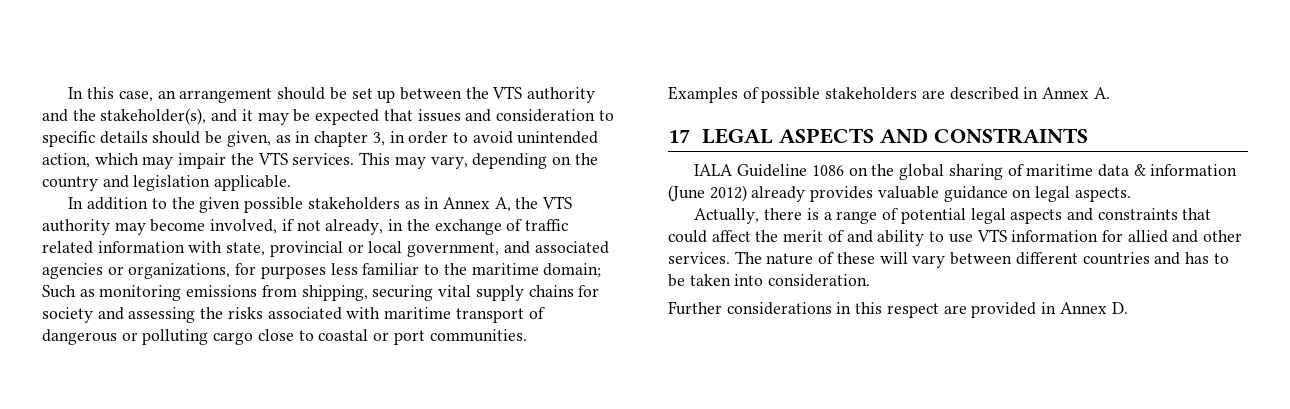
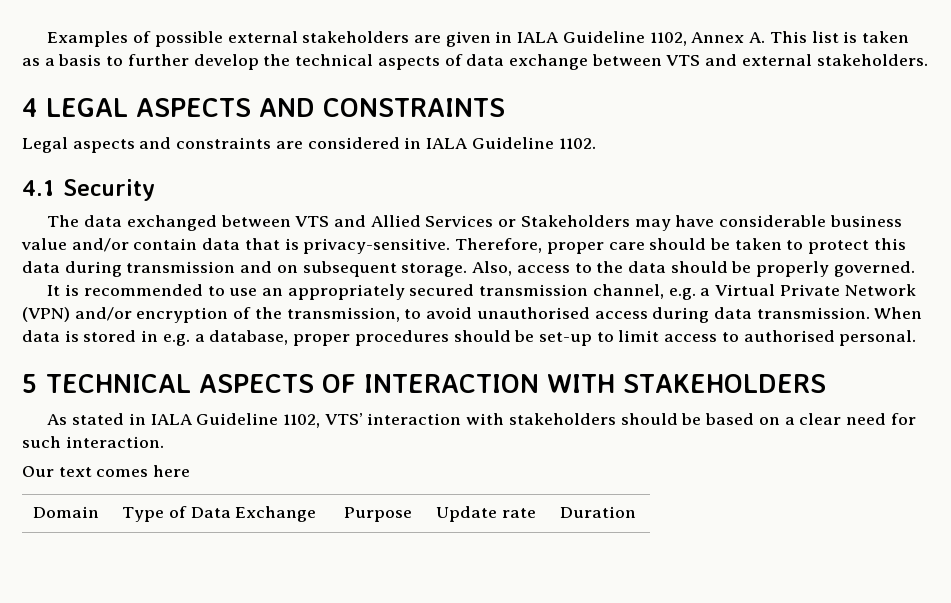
[68,86,596,103] [42,108,614,125] [42,131,599,147] [42,152,598,169] [42,175,292,191] [68,196,573,213] [42,219,568,235] [42,241,609,257] [42,263,602,279] [42,285,600,301] [42,307,545,323] [42,329,527,345] In this case, an arrangement should be set up between the VTS authority and the stakeholder(s), and it may be expected that issues and consideration to specific details should be given, as in chapter 3, in order to avoid unintended action, which may impair the VTS services. This may vary, depending on the country and legislation applicable. // In addition to the given possible stakeholders as in Annex A, the VTS authority may become involved, if not already, in the exchange of traffic related information with state, provincial or local government, and associated agencies or organizations, for purposes less familiar to the maritime domain; Such as monitoring emissions from shipping, securing vital supply chains for society and assessing the risks associated with maritime transport of dangerous or polluting cargo close to coastal or port communities. // -> (47, 39) none
(821, 95) none -> [227,31,298,43] external
[949,87,1110,100] [668,128,1089,144] [694,164,1238,180] [668,185,1131,202] [694,208,1212,224] [668,229,1243,246] [668,251,1229,268] [668,274,871,287] [668,301,1128,318] described in Annex A. // 17 LEGAL ASPECTS AND CONSTRAINTS // IALA Guideline 1086 on the global sharing of maritime data & information (June 2012) already provides valuable guidance on legal aspects. // Actually, there is a range of potential legal aspects and constraints that could affect the merit of and ability to use VTS information for allied and other services. The nature of these will vary between different countries and has to be taken into consideration. // Further considerations in this respect are provided in Annex D. -> [445,31,910,47] [22,54,928,70] [22,98,505,117] [22,137,596,153] [22,179,155,201] [47,215,902,231] [21,238,906,254] [22,261,915,277] [47,284,916,300] [22,307,923,323] [22,330,917,346] [22,374,826,393] [47,413,916,428] [22,436,164,448] [22,465,191,477] [33,506,100,518] [122,506,317,522] [344,507,413,522] [436,506,537,522] [560,506,637,518] given in IALA Guideline 1102, Annex A. This list is taken as a basis to further develop the technical aspects of data exchange between VTS and external stakeholders. // 4 LEGAL ASPECTS AND CONSTRAINTS // Legal aspects and constraints are considered in IALA Guideline 1102. // 4.1 Security // The data exchanged between VTS and Allied Services or Stakeholders may have considerable business value and/or contain data that is privacy-sensitive. Therefore, proper care should be taken to protect this data during transmission and on subsequent storage. Also, access to the data should be properly governed. // It is recommended to use an appropriately secured transmission channel, e.g. a Virtual Private Network (VPN) and/or encryption of the transmission, to avoid unauthorised access during data transmission. When data is stored in e.g. a database, proper procedures should be set-up to limit access to authorised personal. // 5 TECHNICAL ASPECTS OF INTERACTION WITH STAKEHOLDERS // As stated in IALA Guideline 1102, VTS’ interaction with stakeholders should be based on a clear need for such interaction. // Our text comes here // Domain | Type of Data Exchange | Purpose | Update rate | Duration

